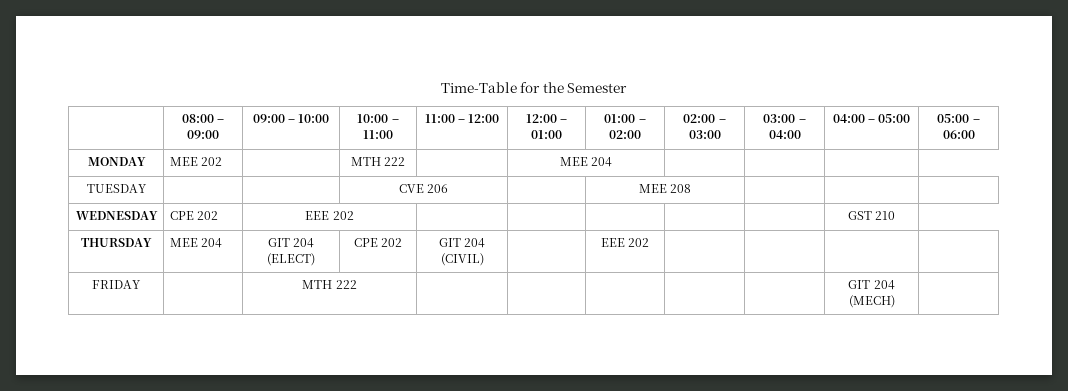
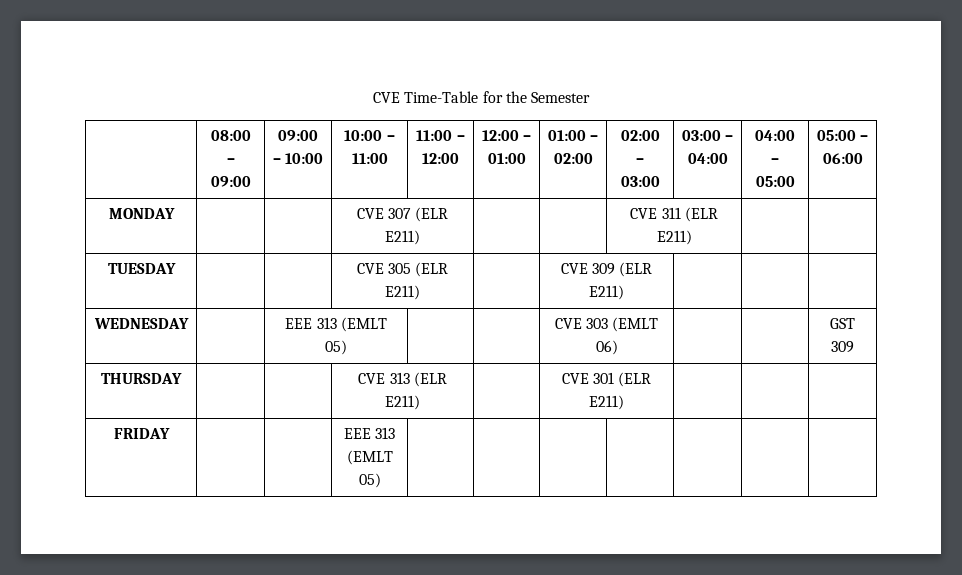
(440, 87) none -> [373,92,401,103] CVE
[169,157,222,166] [350,157,406,166] [559,157,613,167] [86,184,147,193] [398,184,449,193] [638,184,692,193] MEE 202 | | MTH 222 | | MEE 204 | | | // TUESDAY | | | CVE 206 | | MEE 208 -> [356,207,449,222] [385,230,420,245] [630,207,718,222] [656,230,692,245] [107,263,176,274] [356,262,449,277] [385,285,420,300] [560,262,653,277] [589,285,624,300] | | CVE 307 (ELR E211) | | | CVE 311 (ELR E211) | | // TUESDAY | | | CVE 305 (ELR E211) | | CVE 309 (ELR E211)
[169,211,218,220] [305,211,354,220] CPE 202 | EEE 202 | | | -> [285,317,387,332] [325,340,347,355] [554,317,659,332] [595,340,618,355] | EEE 313 (EMLT 05) | | | CVE 303 (EMLT 06)
[875,211,896,220] 210 -> [831,341,854,353] 309
[169,238,222,248] [267,238,315,248] [267,253,315,266] [353,238,403,247] [438,238,486,248] [440,253,484,266] [600,238,650,247] [92,280,141,289] [302,280,357,289] [848,280,895,290] [848,295,895,308] MEE 204 | GIT 204 (ELECT) | CPE 202 | GIT 204 (CIVIL) | | EEE 202 | | | | // FRIDAY | | MTH 222 | | | | | | GIT 204 (MECH) -> [358,372,447,387] [385,395,420,410] [561,372,652,387] [589,395,624,410] [113,428,170,439] [343,427,396,439] [346,450,393,465] [358,473,381,488] | | CVE 313 (ELR E211) | | CVE 301 (ELR E211) | | | // FRIDAY | | | EEE 313 (EMLT 05) | | | | | |

